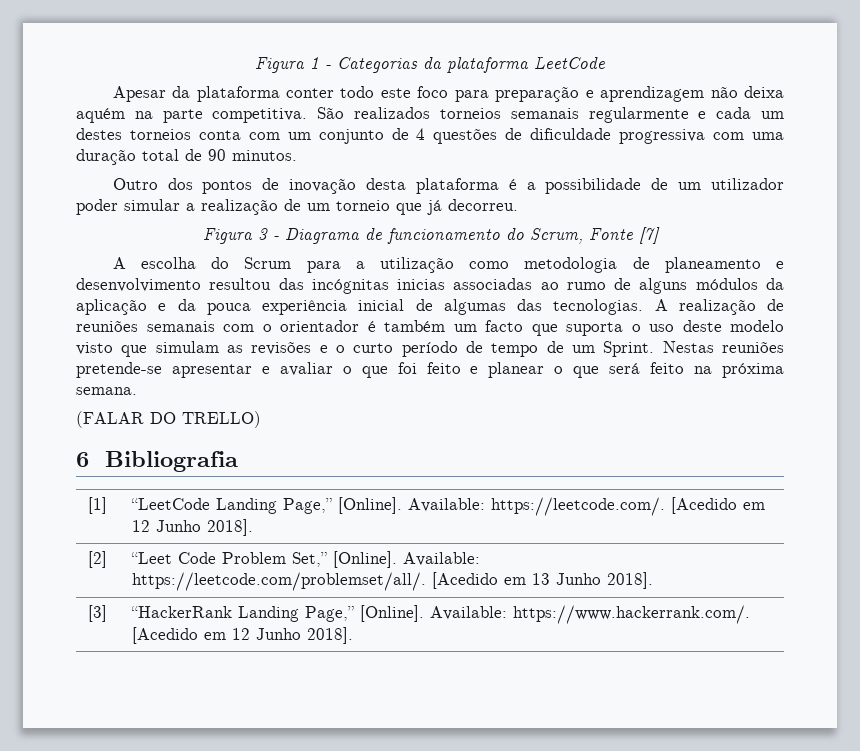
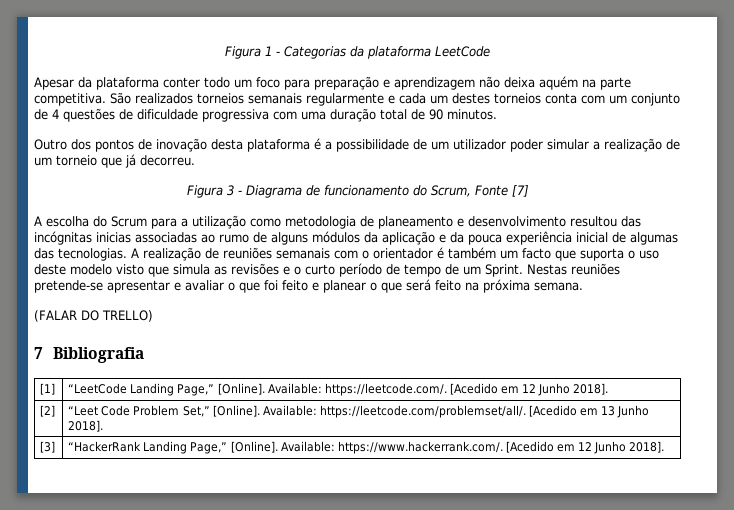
[380,88,411,98] este -> [234,79,252,88] um
[155,341,219,353] simulam -> [173,264,210,275] simula
[76,452,89,467] 6 -> [34,347,43,359] 7

